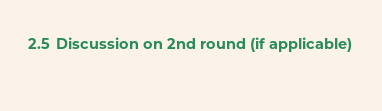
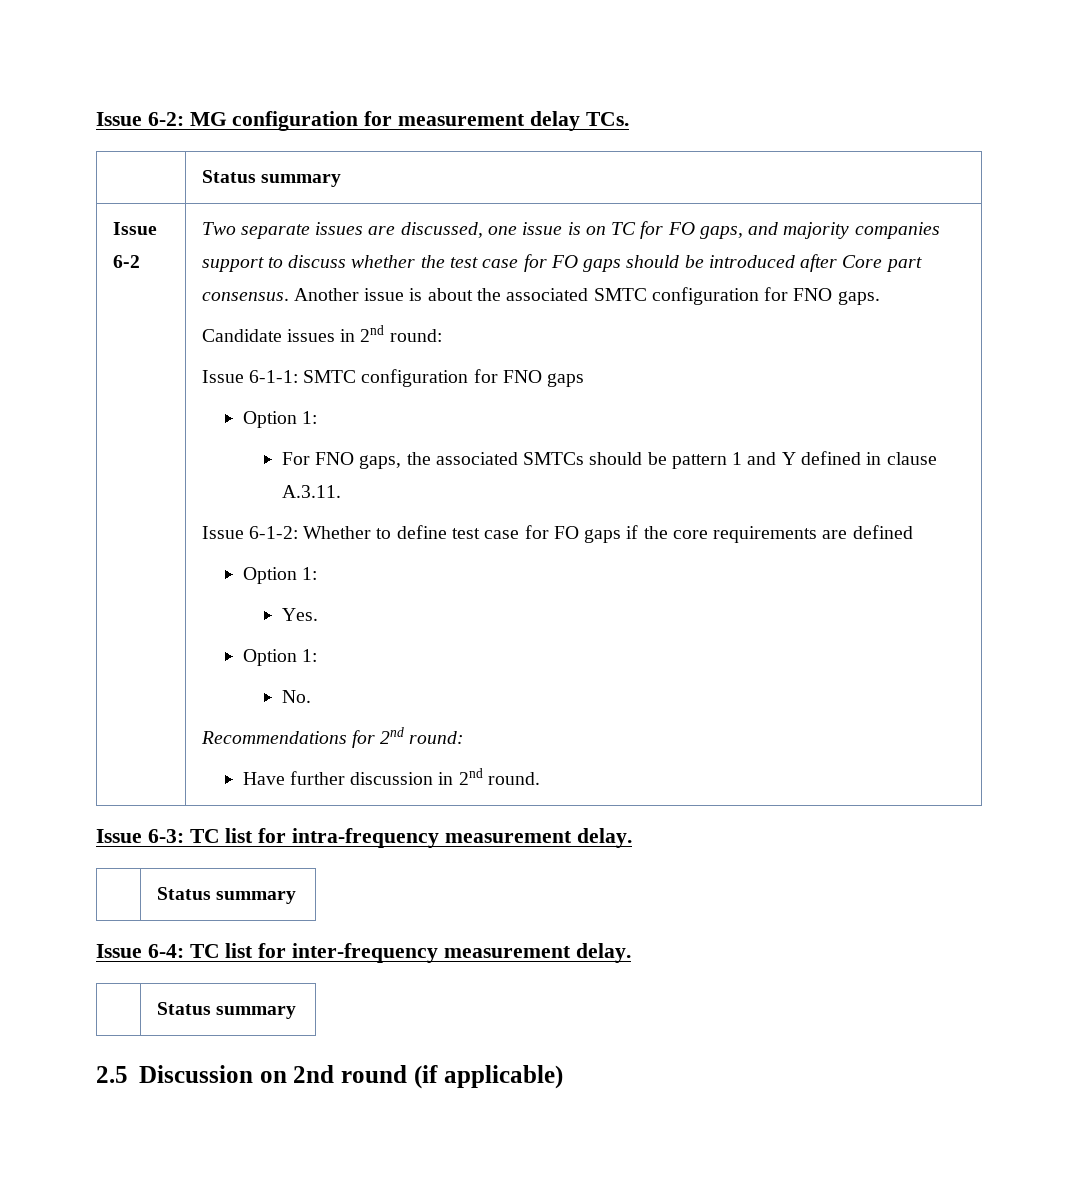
(28, 43) none -> [96,111,629,131] [201,170,341,187] [112,222,157,235] [112,255,140,268] [201,221,940,239] [201,254,922,272] [201,287,880,305] [201,325,442,342] [201,369,585,387] [242,411,317,428] [281,451,937,469] [281,485,341,498] [201,525,913,543] [242,567,317,584] [281,608,318,621] [242,649,317,666] [281,690,311,703] [200,727,465,748] [242,768,541,785] [96,828,632,848] [156,887,296,904] [96,943,631,963] [156,1002,296,1019] Issue 6-2: MG configuration for measurement delay TCs. // | Status summary // Issue 6-2 | Two separate issues are discussed, one issue is on TC for FO gaps, and majority companies support to discuss whether the test case for FO gaps should be introduced after Core part consensus. Another issue is about the associated SMTC configuration for FNO gaps. // Candidate issues in 2nd round: // Issue 6-1-1: SMTC configuration for FNO gaps // Option 1: // For FNO gaps, the associated SMTCs should be pattern 1 and Y defined in clause A.3.11. // Issue 6-1-2: Whether to define test case for FO gaps if the core requirements are defined // Option 1: // Yes. // Option 1: // No. // Recommendations for 2nd round: // Have further discussion in 2nd round. // Issue 6-3: TC list for intra-frequency measurement delay. // | Status summary // Issue 6-4: TC list for inter-frequency measurement delay. // | Status summary //

